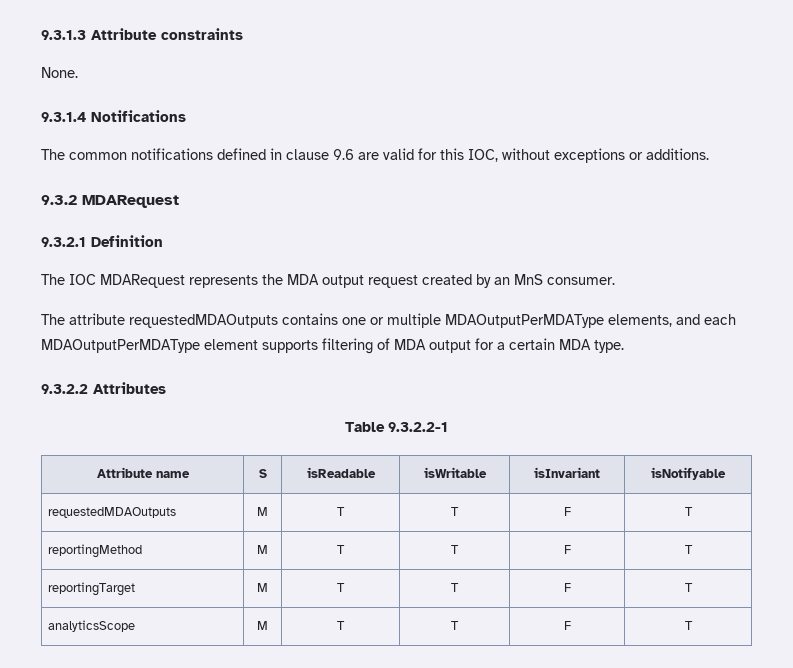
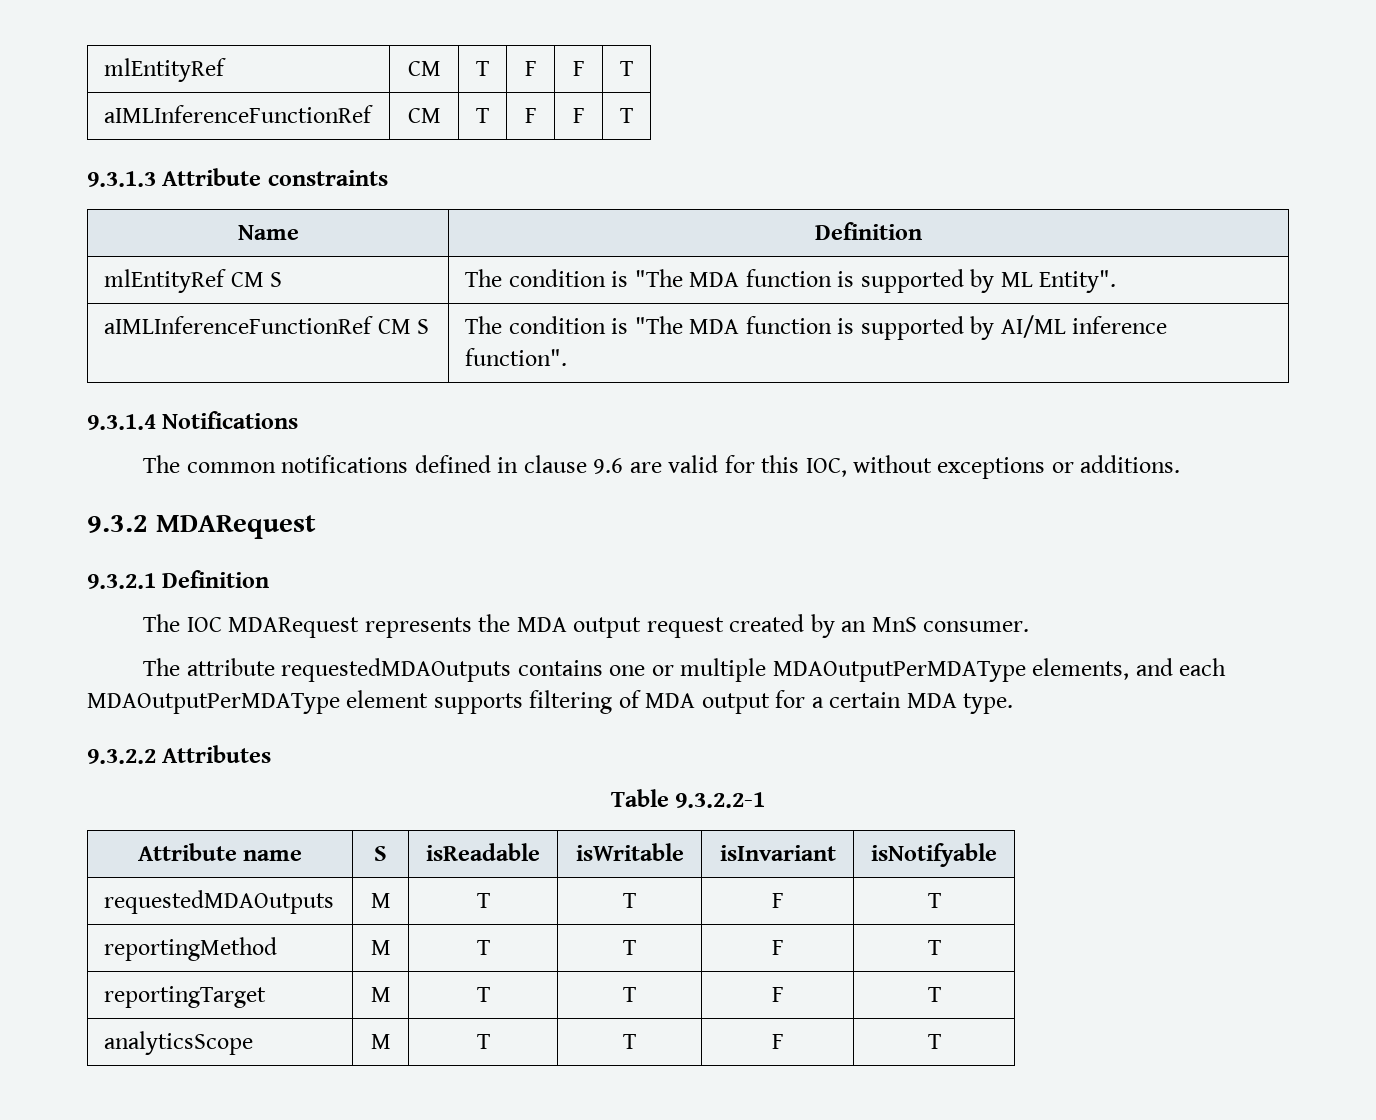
[41,28,243,40] [41,67,78,78] 9.3.1.3 Attribute constraints // None. -> [104,58,227,82] [407,61,441,76] [476,61,489,76] [524,61,537,76] [572,61,585,76] [620,61,633,76] [104,105,374,123] [407,108,441,123] [476,108,489,123] [524,108,537,123] [572,108,585,123] [620,108,633,123] [87,168,388,187] [237,225,299,240] [814,222,922,240] [104,269,283,293] [465,269,1117,293] [104,316,430,334] [465,315,1168,340] [465,348,568,366] mlEntityRef | CM | T | F | F | T // aIMLInferenceFunctionRef | CM | T | F | F | T // 9.3.1.3 Attribute constraints // Name | Definition // mlEntityRef CM S | The condition is "The MDA function is supported by ML Entity". // aIMLInferenceFunctionRef CM S | The condition is "The MDA function is supported by AI/ML inference function".

